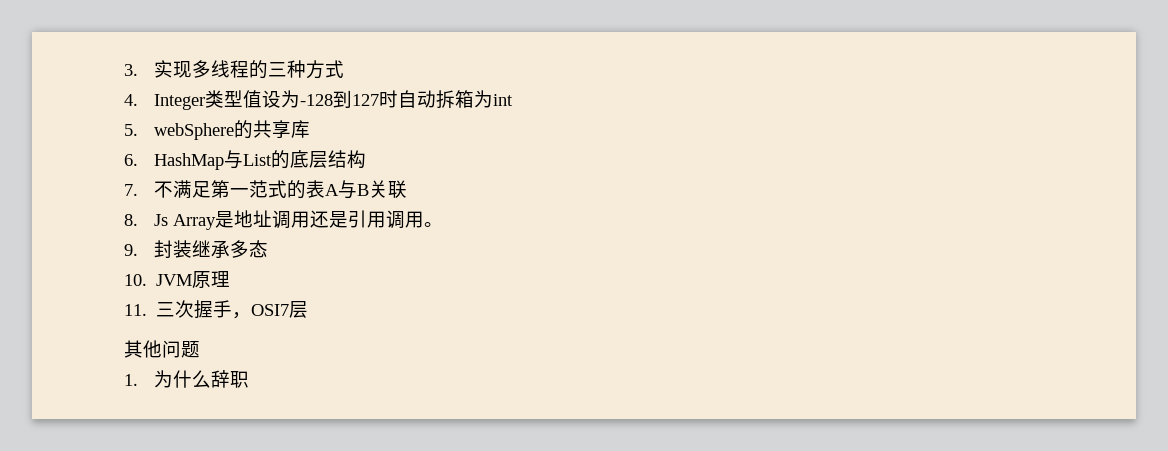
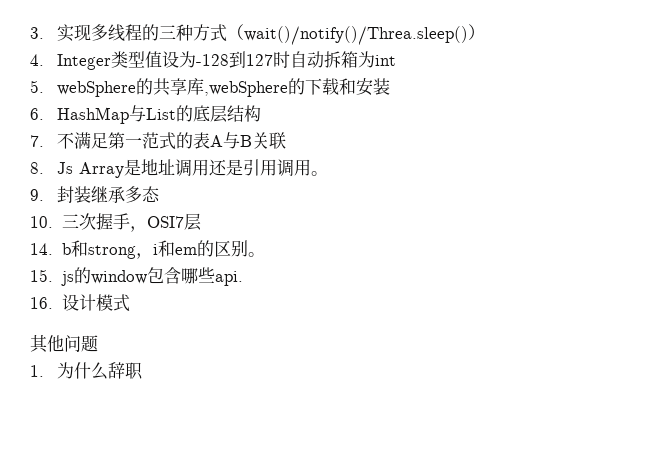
(345, 69) none -> [227,24,486,45] （wait()/notify()/Threa.sleep()）
(311, 129) none -> [204,78,391,97] ,webSphere的下载和安装
[156,271,231,288] [124,304,147,316] JVM原理 // 11. -> (53, 222) none
(309, 309) none -> [30,240,265,259] [30,267,243,286] [30,294,130,312] // 14. b和strong，i和em的区别。 // 15. js的window包含哪些api. // 16.设计模式

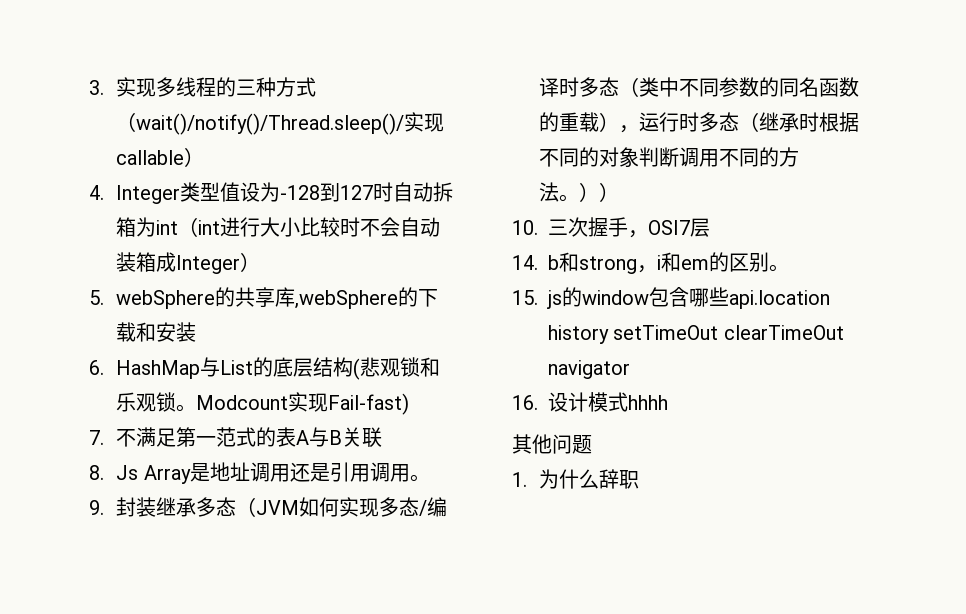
[244,26,469,45] wait()/notify()/Threa.sleep() -> [136,112,445,135] [116,150,185,165] wait()/notify()/Thread.sleep()/实现callable
(397, 60) none -> [178,217,441,237] [116,252,261,274] （int进行大小比较时不会自动装箱成Integer）
(262, 113) none -> [353,357,441,380] [116,392,410,415] (悲观锁和乐观锁。Modcount实现Fail-fast)
(161, 194) none -> [236,497,448,517] [539,77,860,97] [539,112,860,133] [539,147,800,167] [539,182,620,202] （JVM如何实现多态/编译时多态（类中不同参数的同名函数的重载），运行时多态（继承时根据不同的对象判断调用不同的方法。））
[214,271,243,286] api. -> [729,290,830,309] [548,325,844,344] [548,360,630,379] api.location history setTimeOut clearTimeOut navigator
(130, 303) none -> [628,395,668,410] hhhh

